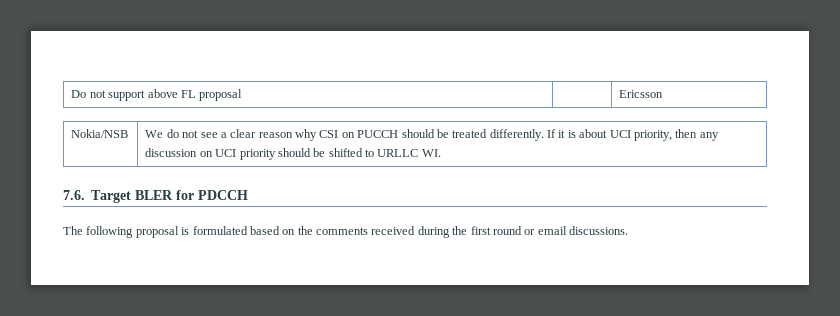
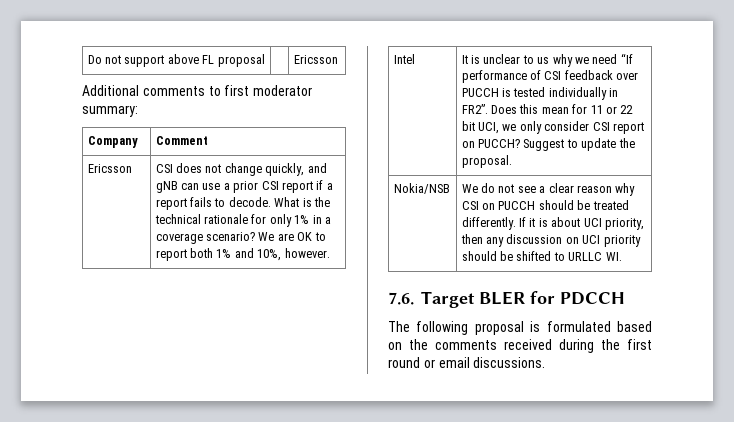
(664, 94) none -> [82,85,313,96] [82,105,138,117] [87,136,138,148] [155,136,208,145] [87,164,132,173] [155,163,327,176] [155,180,333,193] [155,197,330,210] [154,214,331,227] [155,232,326,244] [155,248,330,261] [393,54,415,64] [461,53,633,67] [461,70,639,83] [461,87,619,100] [461,104,634,114] [461,121,644,134] [461,138,635,151] [461,155,512,168] // Additional comments to first moderator summary: // Company | Comment // Ericsson | CSI does not change quickly, and gNB can use a prior CSI report if a report fails to decode. What is the technical rationale for only 1% in a coverage scenario? We are OK to report both 1% and 10%, however. // Intel | It is unclear to us why we need “If performance of CSI feedback over PUCCH is tested individually in FR2”. Does this mean for 11 or 22 bit UCI, we only consider CSI report on PUCCH? Suggest to update the proposal.

